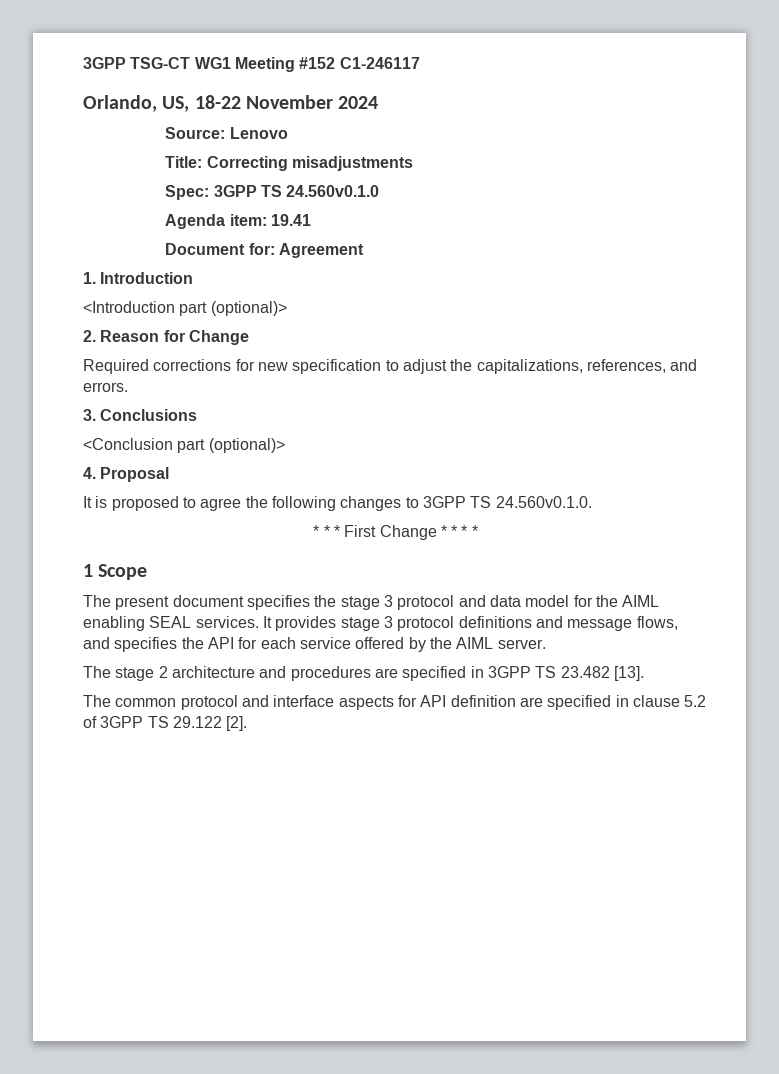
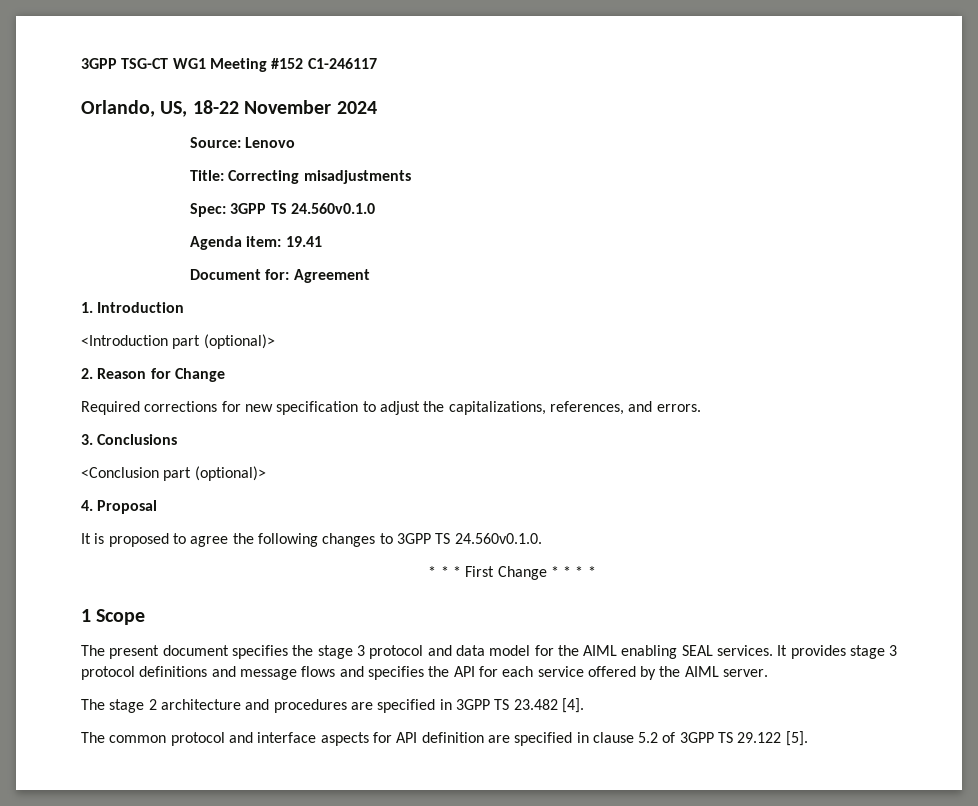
[636,616,678,630] flows, -> [301,666,336,677] flows
[613,666,644,681] [13]. -> [561,698,584,713] [4].
[226,716,248,731] [2]. -> [785,731,808,746] [5].

